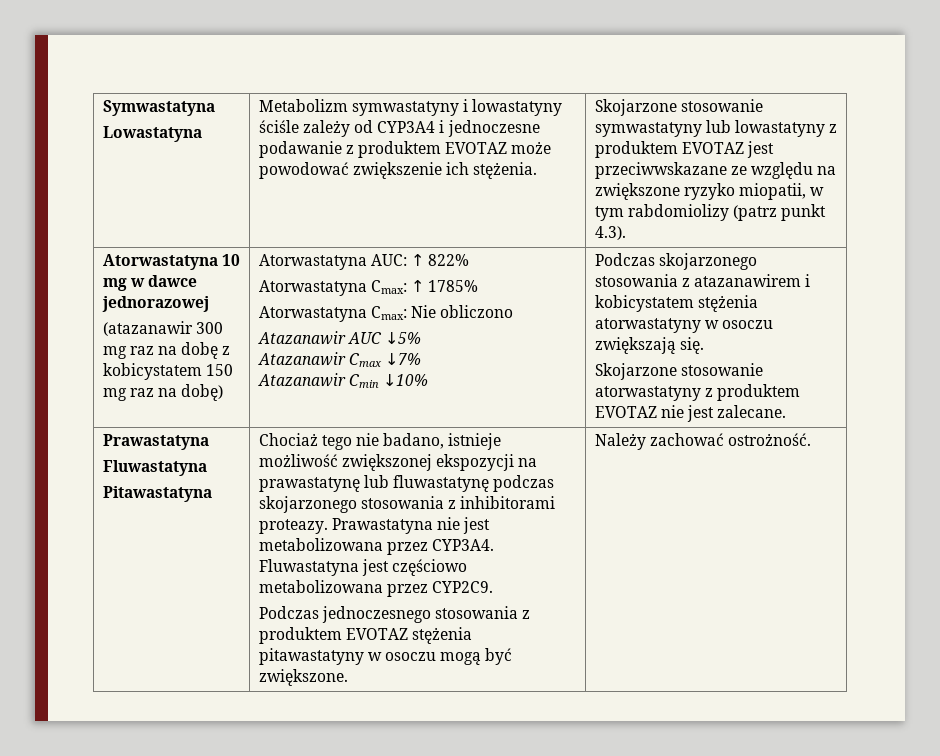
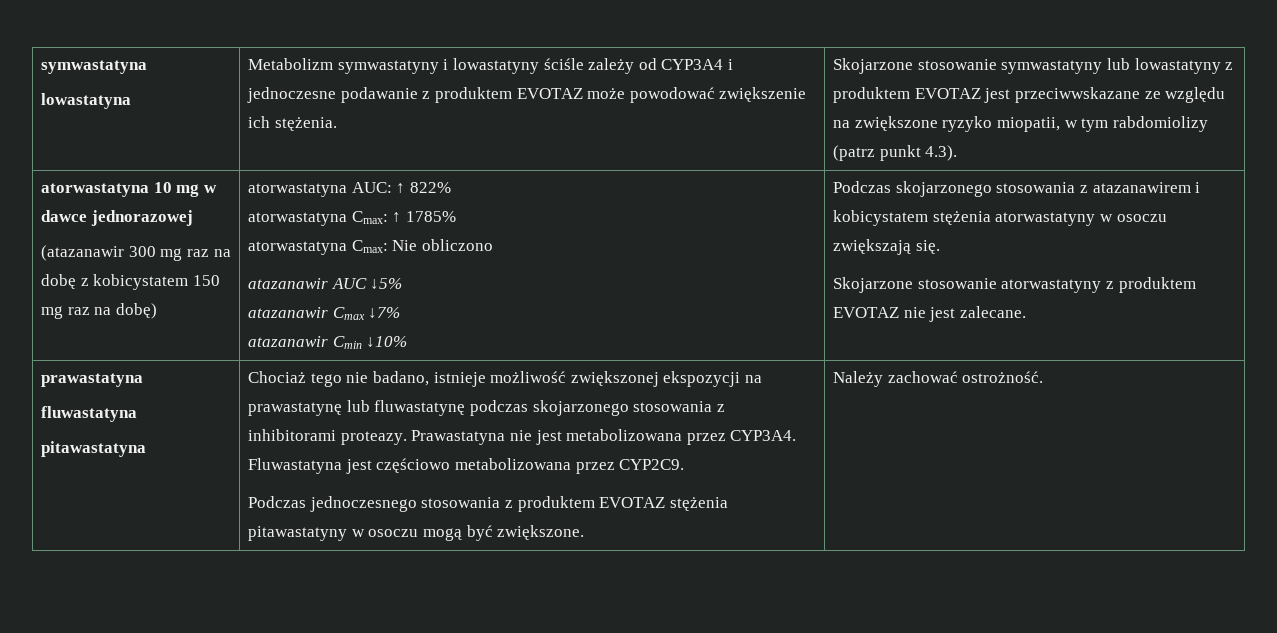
[102,100,215,116] [102,126,202,142] Symwastatyna // Lowastatyna -> [41,60,148,74] [41,93,132,109] symwastatyna // lowastatyna
[102,254,218,270] Atorwastatyna -> [41,183,150,197] atorwastatyna
[258,254,367,270] Atorwastatyna -> [248,183,348,197] atorwastatyna
[258,280,367,296] Atorwastatyna -> [248,212,348,226] atorwastatyna
[258,306,367,322] Atorwastatyna -> [248,241,348,255] atorwastatyna
[257,331,346,345] Atazanawir -> [248,278,329,289] atazanawir
[257,352,346,366] Atazanawir -> [248,307,329,318] atazanawir
[257,373,346,387] Atazanawir -> [248,336,329,347] atazanawir
[102,434,209,450] [102,460,207,476] [102,486,212,502] Prawastatyna // Fluwastatyna // Pitawastatyna -> [41,373,144,387] [41,406,138,422] [41,441,147,457] prawastatyna // fluwastatyna // pitawastatyna

